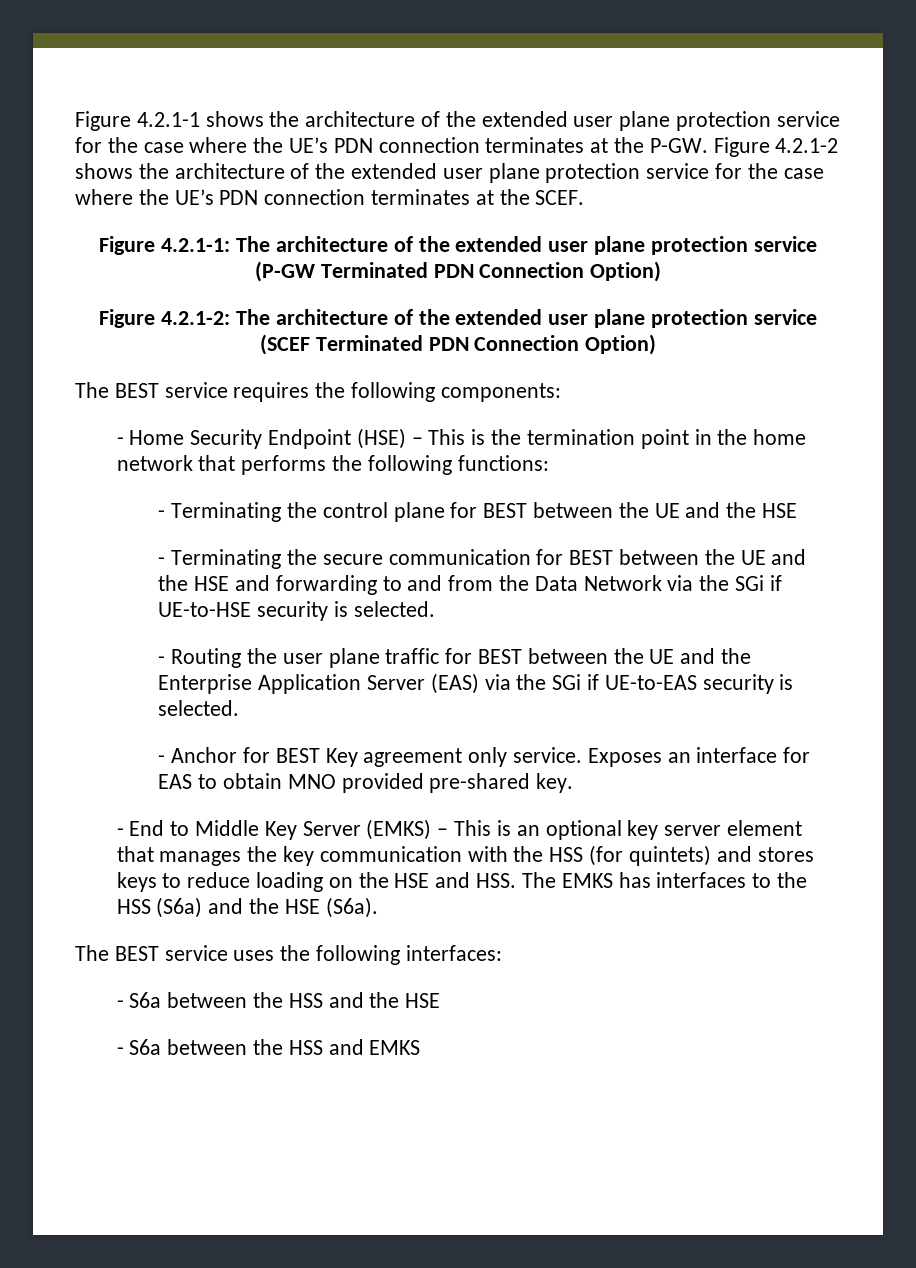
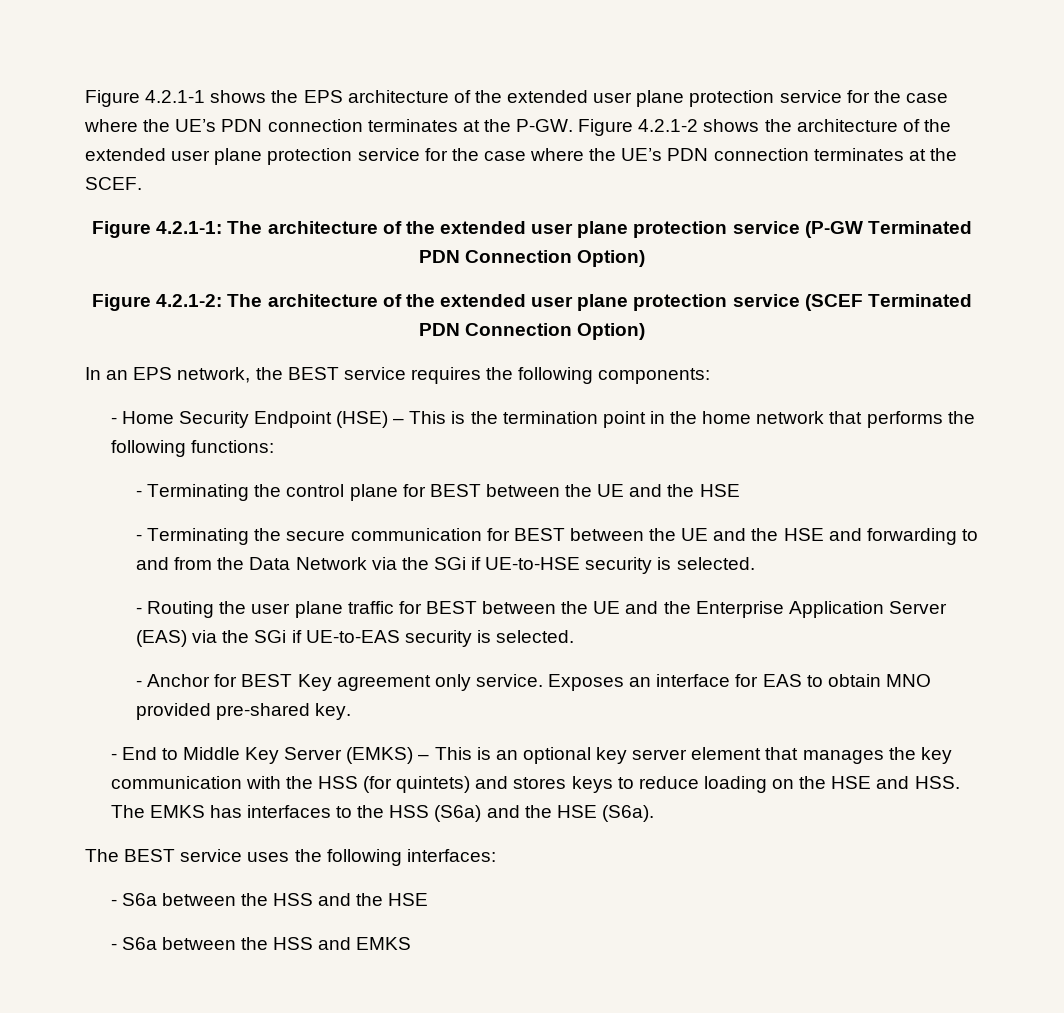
(300, 119) none -> [303,90,343,103] EPS
[75,382,109,398] The -> [85,367,283,383] In an EPS network, the

